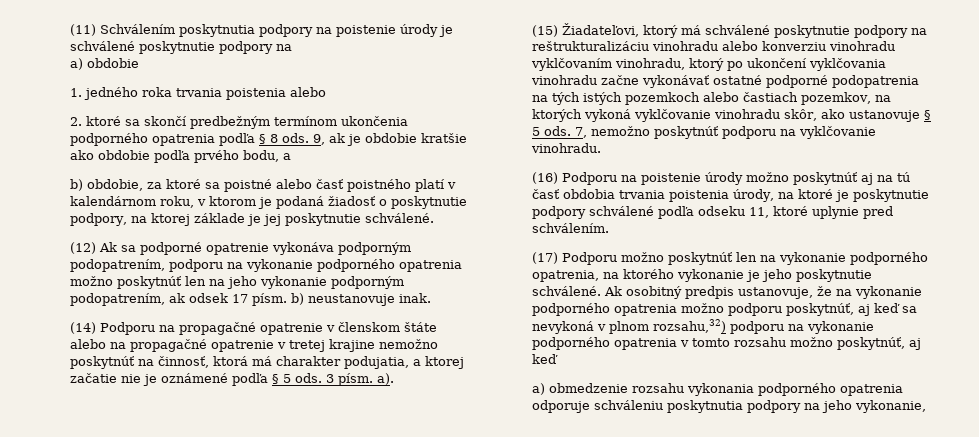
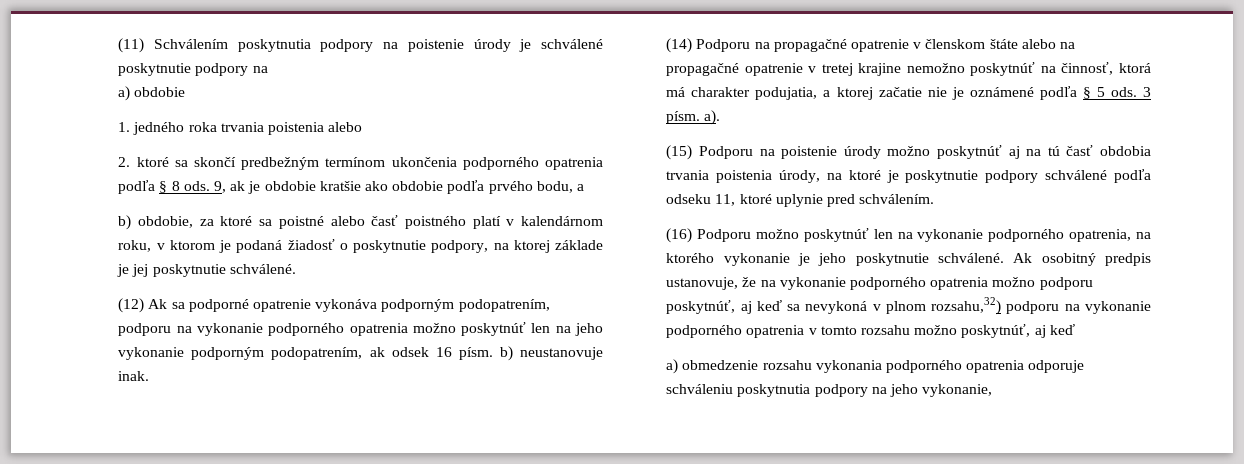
[231,294,248,303] 17 -> [435,347,452,357] 16
[561,23,927,38] [531,41,895,51] [530,58,886,71] [530,75,919,88] [531,92,891,105] [531,109,931,122] [531,126,876,139] [530,143,601,153] [531,172,558,184] Žiadateľovi, ktorý má schválené poskytnutie podpory na reštrukturalizáciu vinohradu alebo konverziu vinohradu vyklčovaním vinohradu, ktorý po ukončení vyklčovania vinohradu začne vykonávať ostatné podporné podopatrenia na tých istých pozemkoch alebo častiach pozemkov, na ktorých vykoná vyklčovanie vinohradu skôr, ako ustanovuje § 5 ods. 7, nemožno poskytnúť podporu na vyklčovanie vinohradu. // (16) -> (693, 152) none
[531,252,558,264] (17) -> [666,228,693,243] (16)

